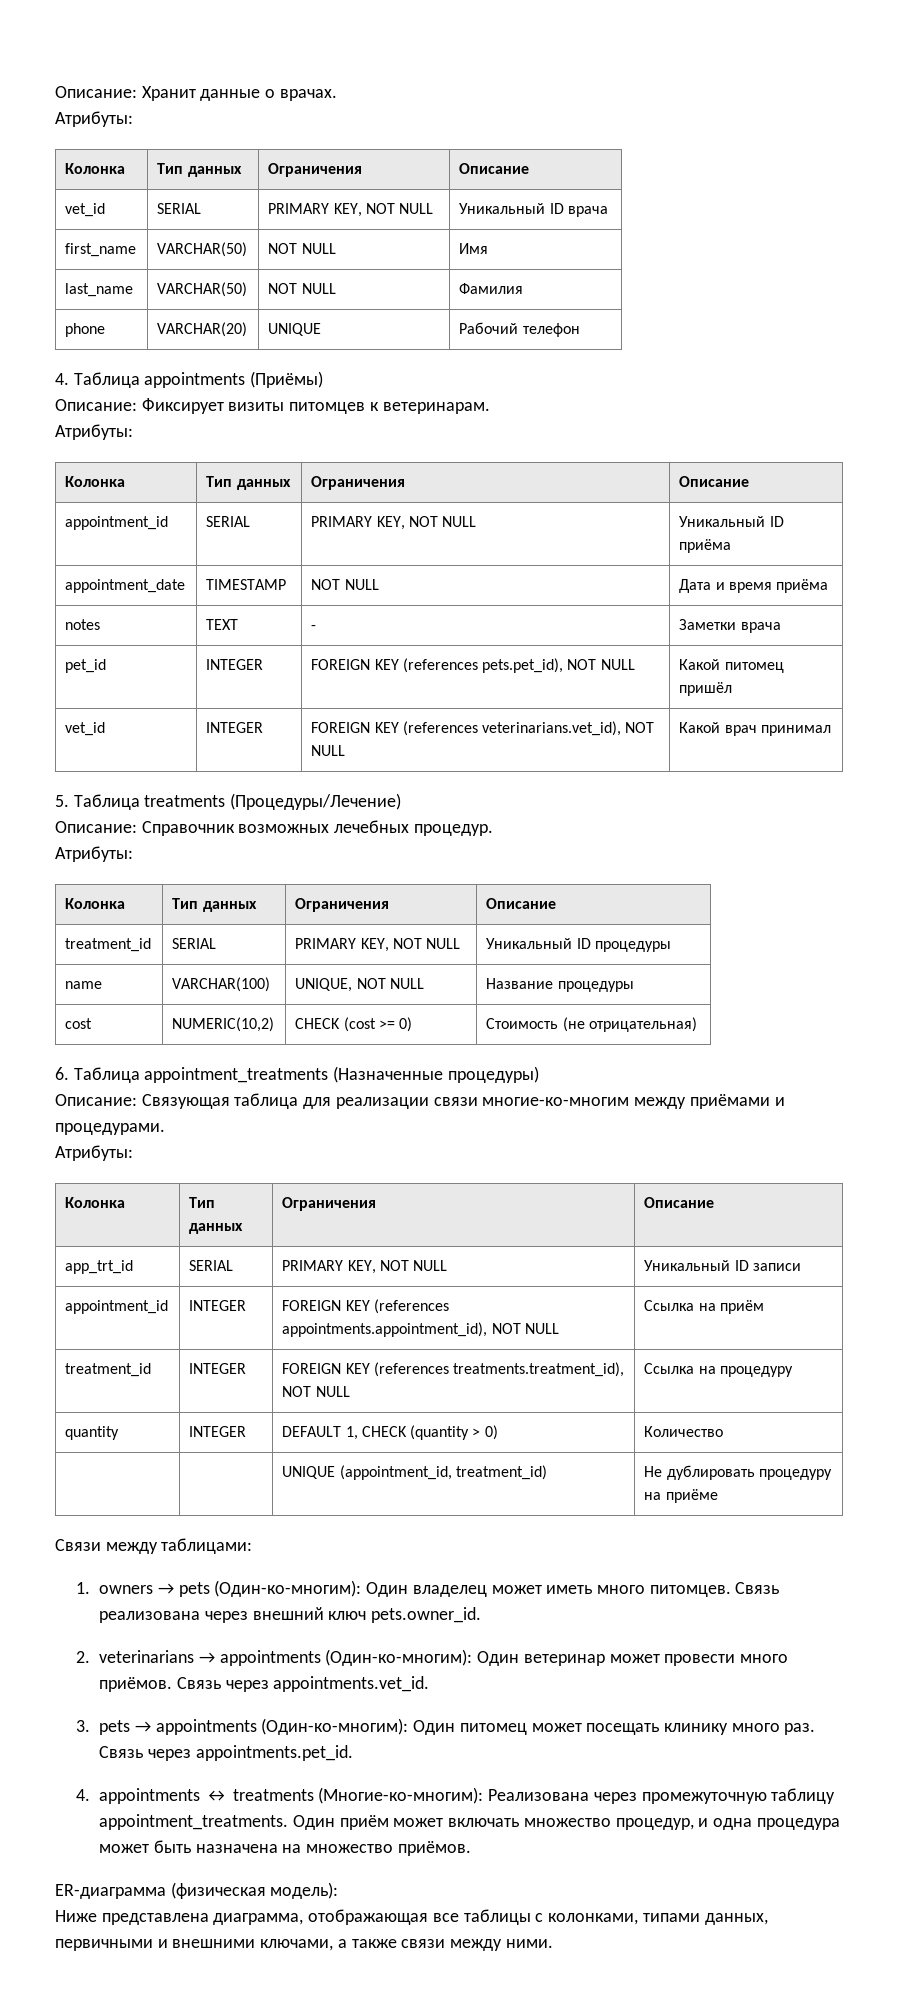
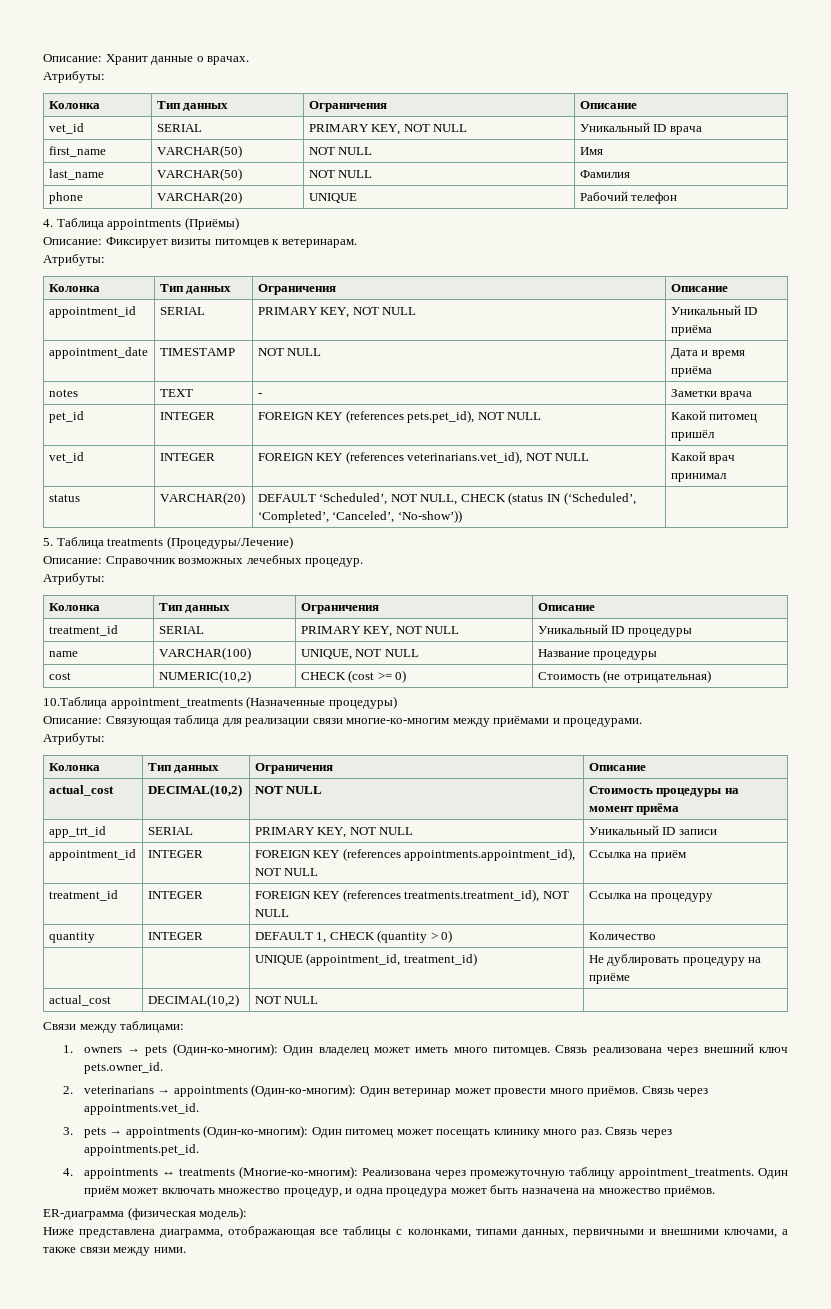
(831, 730) none -> [48,494,80,502] [159,492,245,505] [257,492,636,505] [257,510,462,523] // status | VARCHAR(20) | DEFAULT ‘Scheduled’, NOT NULL, CHECK (status IN (‘Scheduled’, ‘Completed’, ‘Canceled’, ‘No-show’)) |
[55,1067,140,1083] 6. Таблица -> [43,697,107,709] 10.Таблица
(715, 1202) none -> [48,785,114,796] [147,784,242,797] [254,786,323,794] [588,786,739,797] [588,803,680,815] // actual_cost | DECIMAL(10,2) | NOT NULL | Стоимость процедуры на момент приёма
(718, 1496) none -> [48,995,111,1006] [147,994,239,1007] [254,996,319,1004] // actual_cost | DECIMAL(10,2) | NOT NULL |

